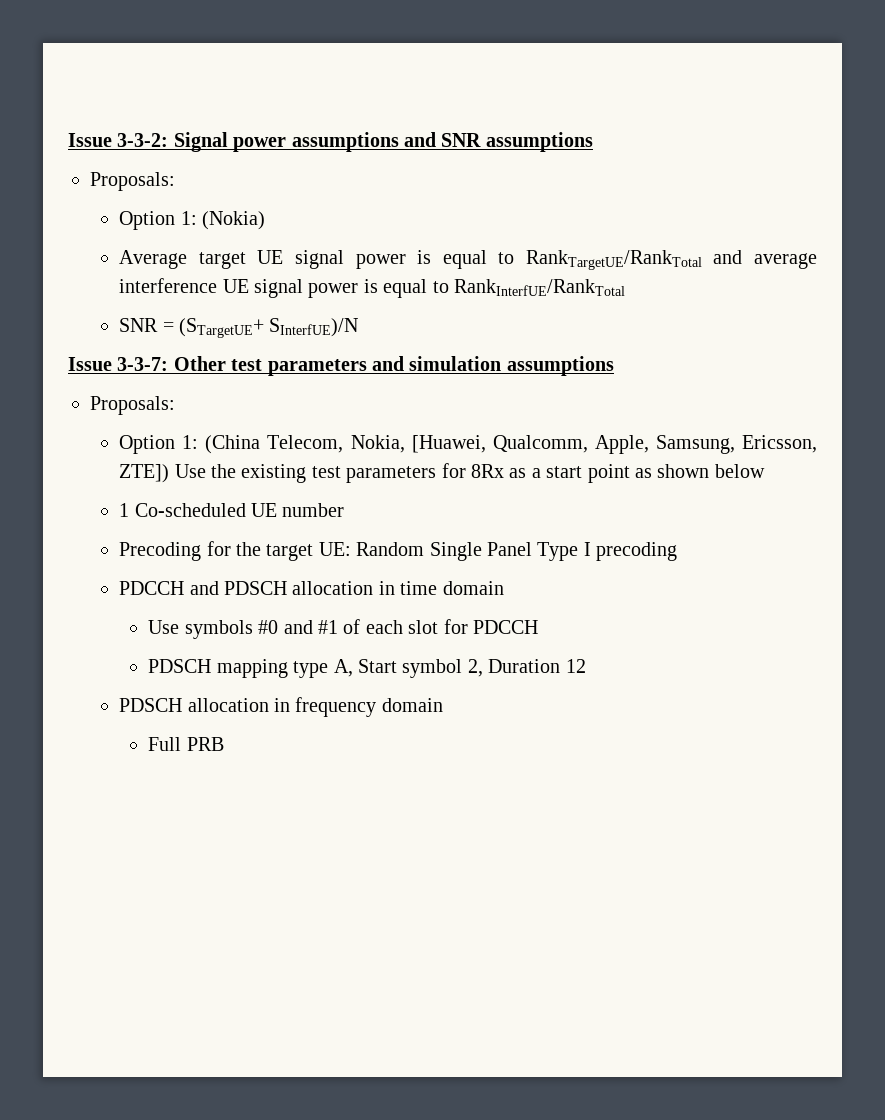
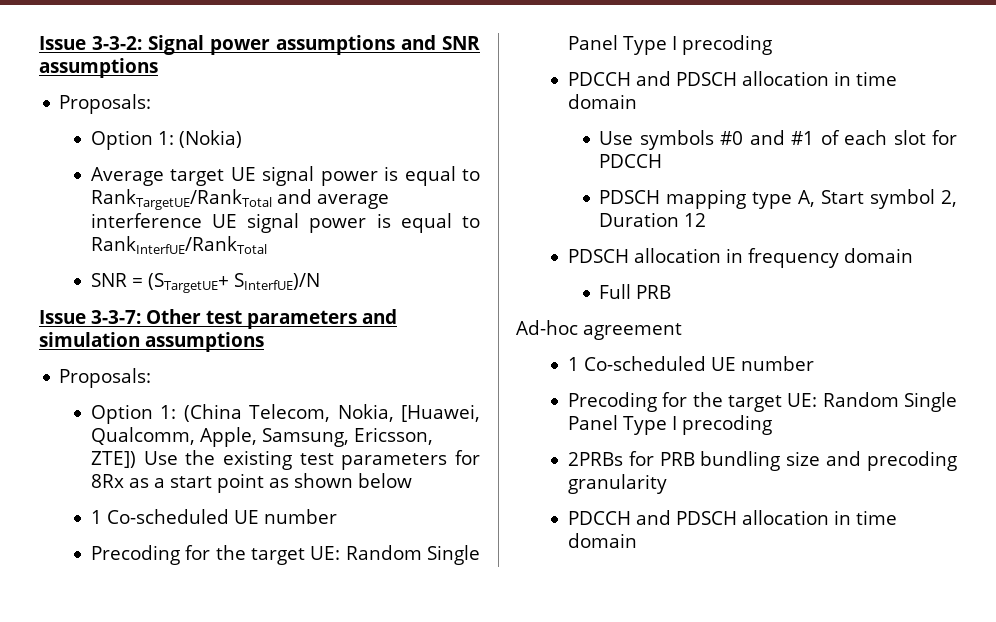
(224, 744) none -> [516,320,682,340] [567,356,814,371] [567,392,957,412] [567,415,772,435] [567,451,957,471] [567,474,667,494] [567,510,897,525] [567,533,637,548] // Ad-hoc agreement // 1 Co-scheduled UE number // Precoding for the target UE: Random Single Panel Type I precoding // 2PRBs for PRB bundling size and precoding granularity // PDCCH and PDSCH allocation in time domain

